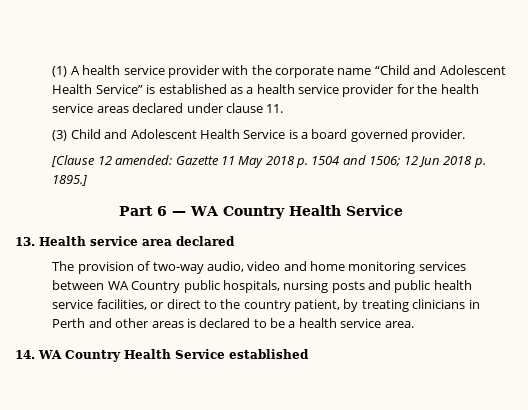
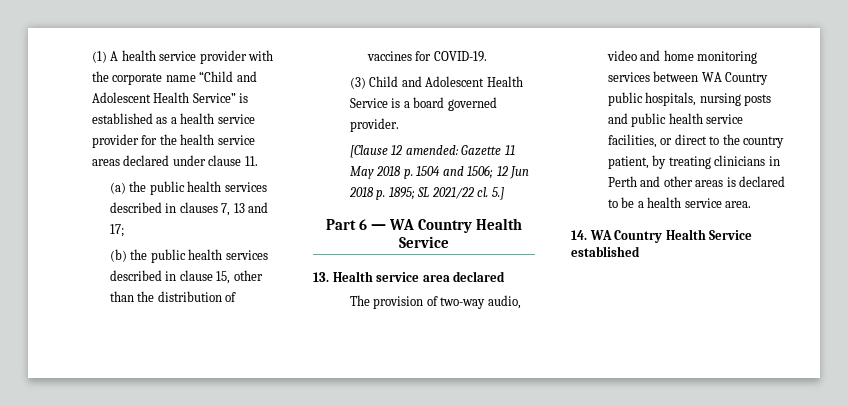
(284, 108) none -> [109,181,267,195] [109,202,269,216] [109,224,124,237] [109,249,268,263] [109,270,263,284] [109,291,237,302] [366,51,487,62] // (a) the public health services described in clauses 7, 13 and 17; // (b) the public health services described in clause 15, other than the distribution of vaccines for COVID-19.
[52,175,88,186] 1895.] -> [388,187,504,200] 1895; SL 2021/22 cl. 5.]

